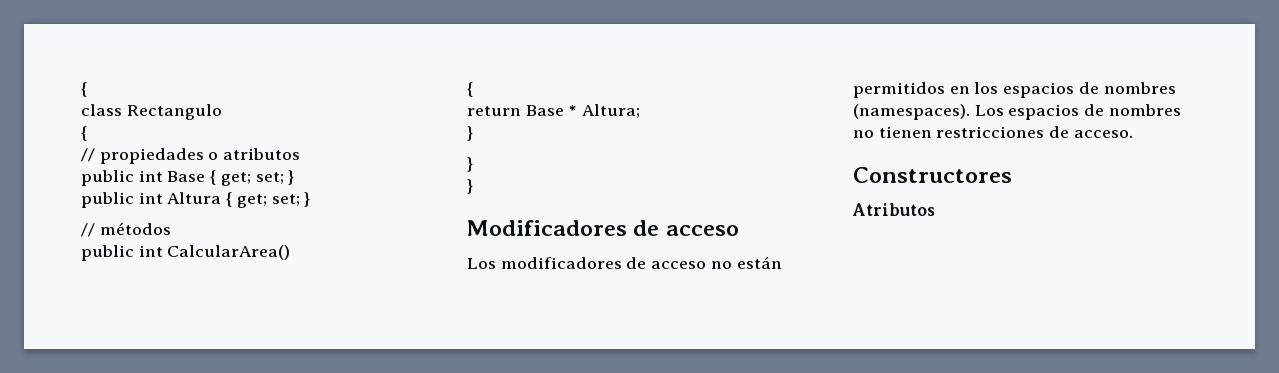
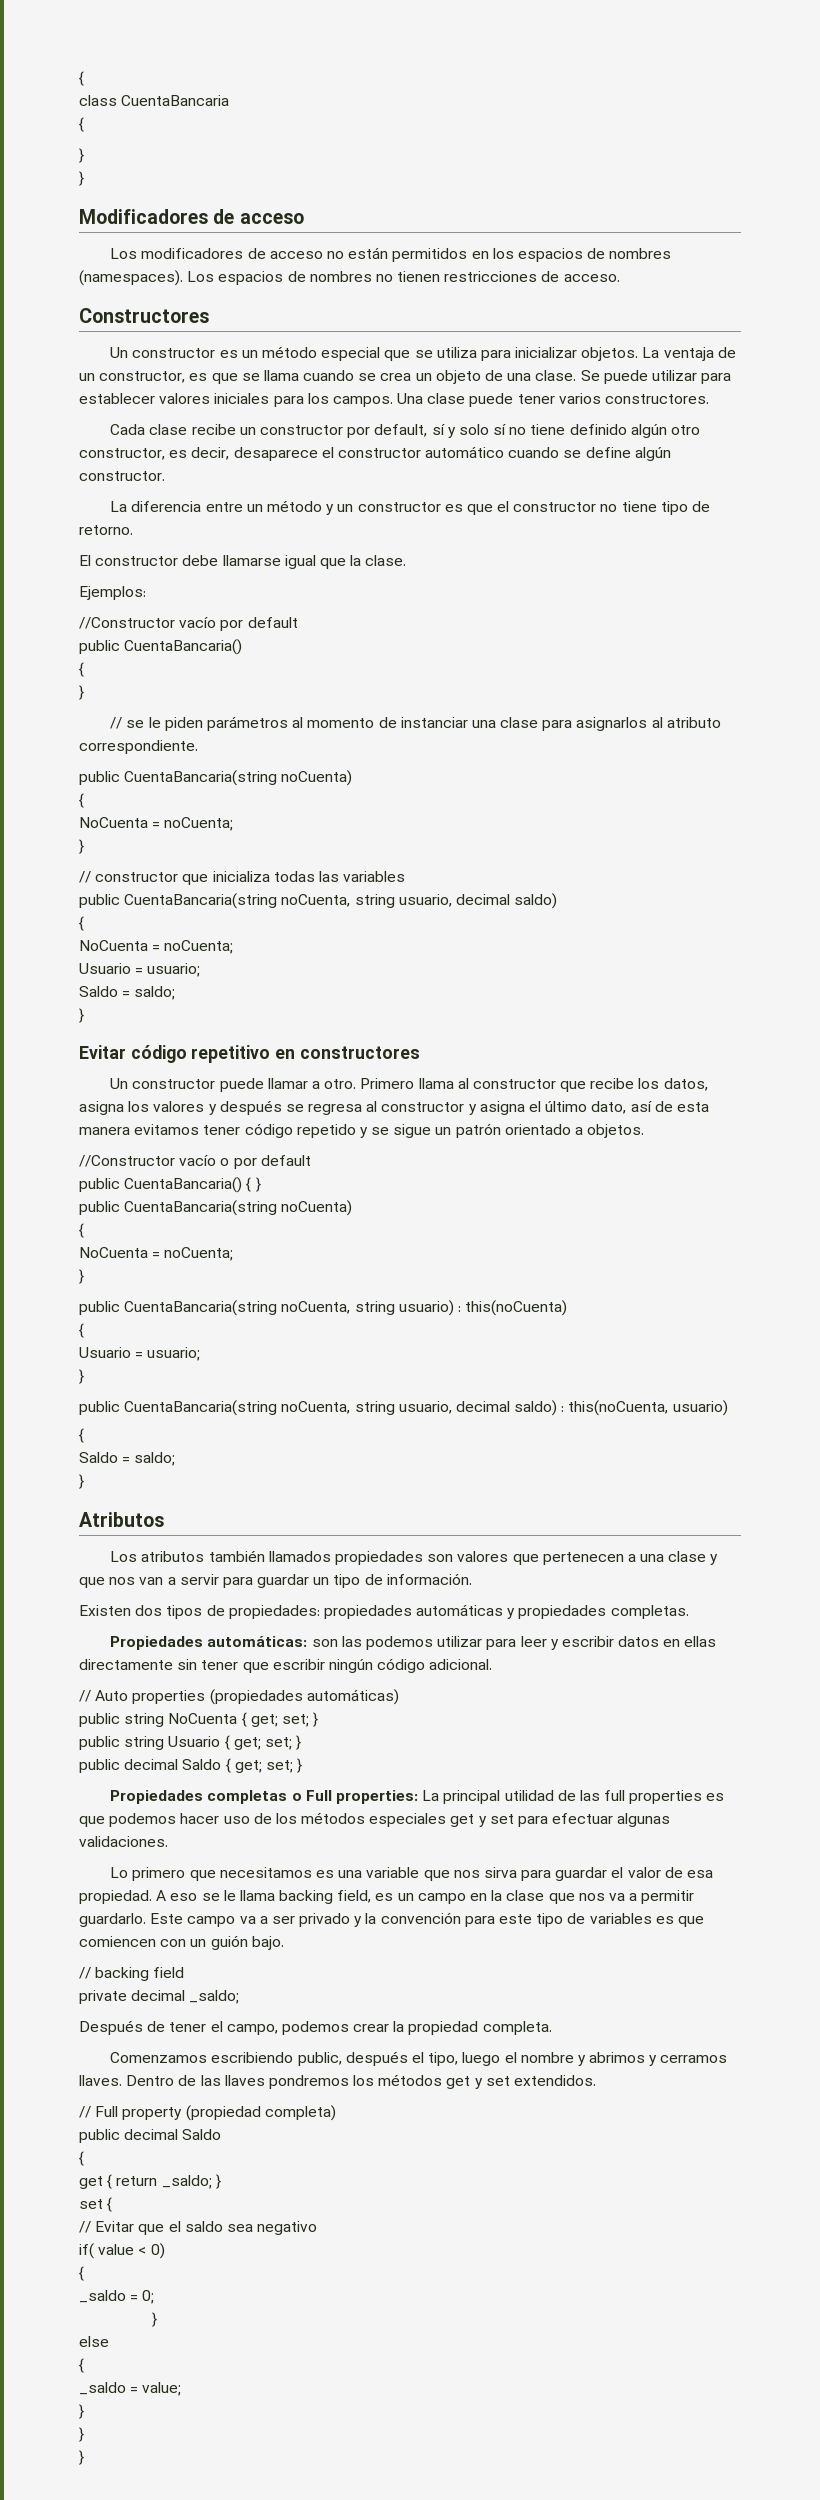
[126,104,222,120] [81,126,87,141] [81,148,301,164] [81,170,295,186] [81,192,311,208] [81,222,171,237] [81,245,291,261] [467,82,473,97] [467,104,641,118] [467,126,473,141] Rectangulo // { // // propiedades o atributos // public int Base { get; set; } // public int Altura { get; set; } // // métodos // public int CalcularArea() // { // return Base * Altura; // } -> [121,95,230,106] [79,117,84,132] CuentaBancaria // {
[852,203,935,216] Atributos -> [110,346,736,361] [79,370,732,384] [79,393,710,407] [110,424,701,438] [79,446,671,461] [79,471,165,481] [110,500,711,515] [79,525,133,535] [79,555,407,569] [79,586,146,600] [79,617,298,631] [79,639,243,655] [79,662,84,677] [79,685,84,700] [110,716,721,731] [79,740,198,754] [79,770,353,786] [79,793,84,808] [79,817,234,831] [79,839,84,854] [79,871,406,885] [79,893,558,909] [79,916,84,931] [79,940,234,954] [79,963,201,977] [79,986,176,1000] [79,1008,84,1023] [79,1045,420,1063] [110,1078,708,1092] [79,1100,709,1115] [79,1123,645,1138] [79,1155,311,1169] [79,1177,261,1193] [79,1200,353,1216] [79,1223,84,1238] [79,1247,234,1261] [79,1269,84,1284] [79,1300,568,1316] [79,1323,84,1338] [79,1347,201,1361] [79,1369,84,1384] [79,1400,728,1416] [79,1428,84,1443] [79,1452,176,1466] [79,1474,84,1489] [79,1512,164,1527] [110,1550,719,1565] [79,1573,472,1588] [79,1604,689,1619] [110,1636,717,1650] [79,1658,493,1673] [79,1689,399,1705] [79,1712,319,1727] [79,1735,302,1750] [79,1758,303,1773] [110,1790,725,1804] [79,1812,671,1827] [79,1836,168,1847] [110,1867,714,1881] [79,1890,695,1904] [79,1912,704,1927] [79,1935,284,1950] [79,1967,185,1981] [79,1990,240,2004] [79,2020,552,2035] [110,2051,728,2066] [79,2074,597,2089] [79,2105,336,2121] [79,2129,222,2143] [79,2151,84,2166] [79,2174,221,2189] [79,2197,113,2212] [79,2221,318,2235] [79,2243,165,2259] [79,2266,84,2281] [79,2290,155,2304] [152,2312,158,2327] [79,2336,109,2347] [79,2358,84,2373] [79,2382,182,2396] [79,2404,84,2419] [79,2427,84,2442] [79,2450,84,2465] Un constructor es un método especial que se utiliza para inicializar objetos. La ventaja de un constructor, es que se llama cuando se crea un objeto de una clase. Se puede utilizar para establecer valores iniciales para los campos. Una clase puede tener varios constructores. // Cada clase recibe un constructor por default, sí y solo sí no tiene definido algún otro constructor, es decir, desaparece el constructor automático cuando se define algún constructor. // La diferencia entre un método y un constructor es que el constructor no tiene tipo de retorno. // El constructor debe llamarse igual que la clase. // Ejemplos: // //Constructor vacío por default // public CuentaBancaria() // { // } // // se le piden parámetros al momento de instanciar una clase para asignarlos al atributo correspondiente. // public CuentaBancaria(string noCuenta) // { // NoCuenta = noCuenta; // } // // constructor que inicializa todas las variables // public CuentaBancaria(string noCuenta, string usuario, decimal saldo) // { // NoCuenta = noCuenta; // Usuario = usuario; // Saldo = saldo; // } // Evitar código repetitivo en constructores // Un constructor puede llamar a otro. Primero llama al constructor que recibe los datos, asigna los valores y después se regresa al constructor y asigna el último dato, así de esta manera evitamos tener código repetido y se sigue un patrón orientado a objetos. // //Constructor vacío o por default // public CuentaBancaria() { } // public CuentaBancaria(string noCuenta) // { // NoCuenta = noCuenta; // } // public CuentaBancaria(string noCuenta, string usuario) : this(noCuenta) // { // Usuario = usuario; // } // public CuentaBancaria(string noCuenta, string usuario, decimal saldo) : this(noCuenta, usuario) // { // Saldo = saldo; // } // Atributos // Los atributos también llamados propiedades son valores que pertenecen a una clase y que nos van a servir para guardar un tipo de información. // Existen dos tipos de propiedades: propiedades automáticas y propiedades completas. // Propiedades automáticas: son las podemos utilizar para leer y escribir datos en ellas directamente sin tener que escribir ningún código adicional. // // Auto properties (propiedades automáticas) // public string NoCuenta { get; set; } // public string Usuario { get; set; } // public decimal Saldo { get; set; } // Propiedades completas o Full properties: La principal utilidad de las full properties es que podemos hacer uso de los métodos especiales get y set para efectuar algunas validaciones. // Lo primero que necesitamos es una variable que nos sirva para guardar el valor de esa propiedad. A eso se le llama backing field, es un campo en la clase que nos va a permitir guardarlo. Este campo va a ser privado y la convención para este tipo de variables es que comiencen con un guión bajo. // // backing field // private decimal _saldo; // Después de tener el campo, podemos crear la propiedad completa. // Comenzamos escribiendo public, después el tipo, luego el nombre y abrimos y cerramos llaves. Dentro de las llaves pondremos los métodos get y set extendidos. // // Full property (propiedad completa) // public decimal Saldo // { // get { return _saldo; } // set { // // Evitar que el saldo sea negativo // if( value < 0) // { // _saldo = 0; // } // else // { // _saldo = value; // } // } // }

